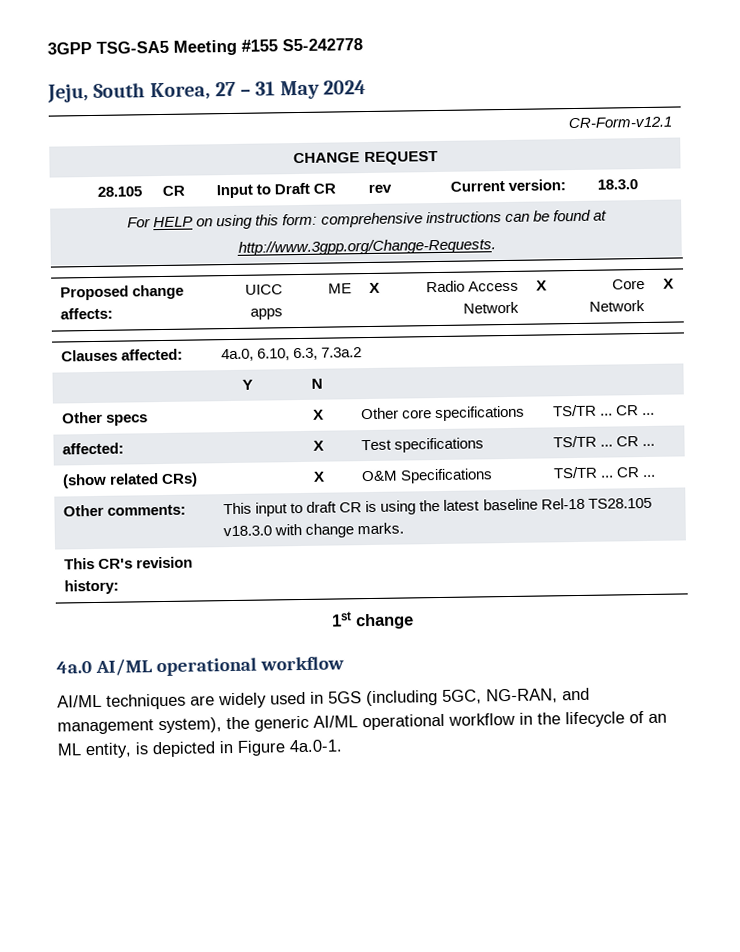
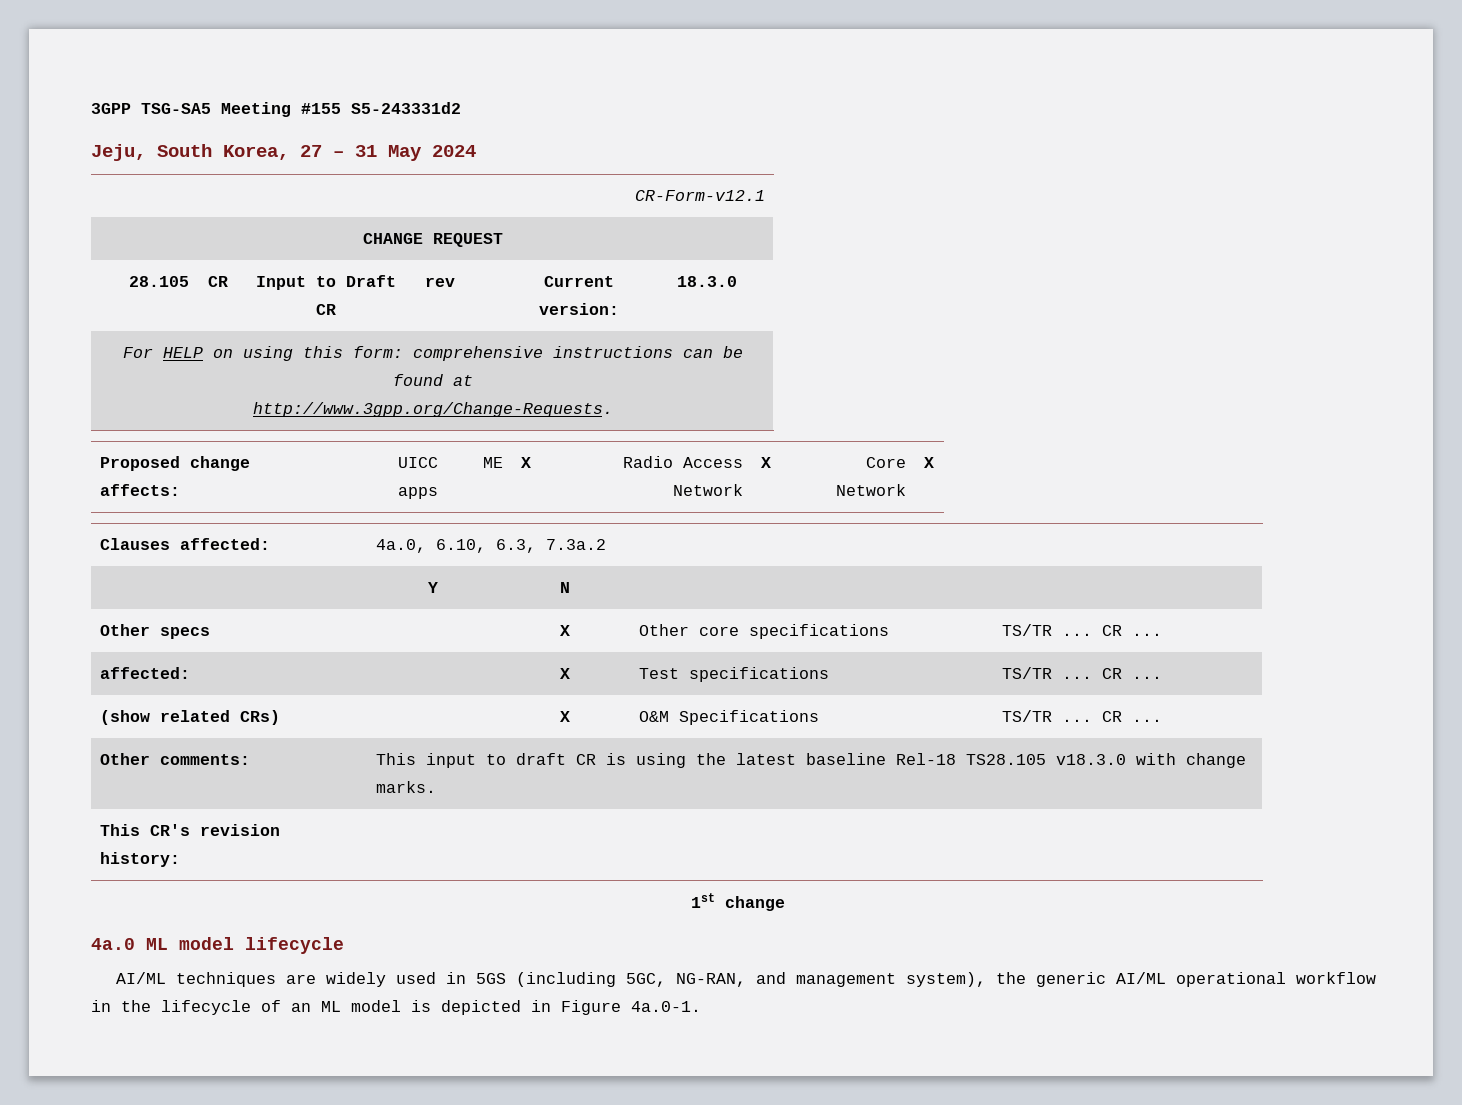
[282,38,363,52] S5-242778 -> [351,102,461,114] S5-243331d2
[94,656,344,677] AI/ML operational workflow -> [146,937,344,954] ML model lifecycle
[85,742,132,759] entity, -> [351,1000,401,1012] model

